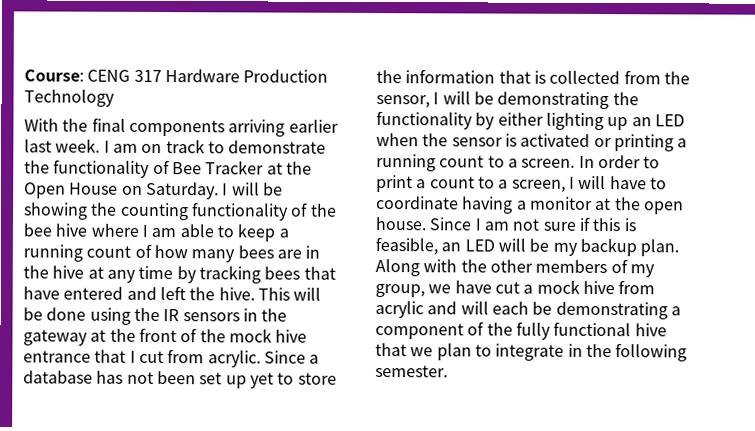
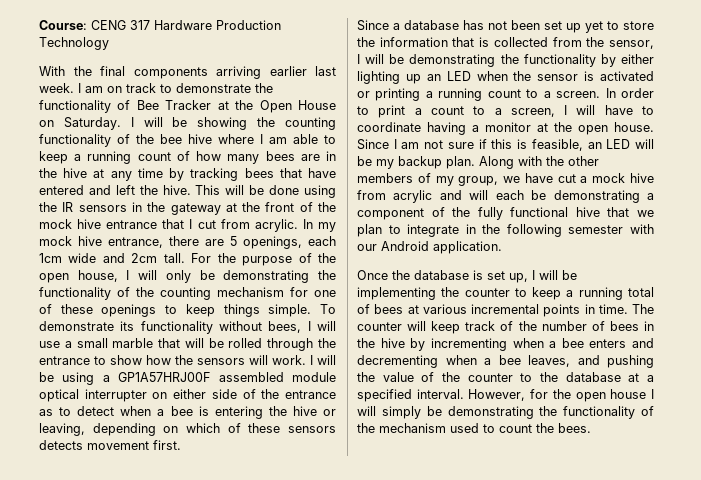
(261, 359) none -> [302,219,336,232] [39,236,336,249] [39,253,337,266] [39,270,337,283] [39,287,336,300] [39,304,337,317] [39,321,336,334] [39,338,336,351] [39,355,336,365] [39,372,336,385] [39,389,337,402] [39,406,336,419] [39,423,336,436] [39,440,181,450] In my mock hive entrance, there are 5 openings, each 1cm wide and 2cm tall. For the purpose of the open house, I will only be demonstrating the functionality of the counting mechanism for one of these openings to keep things simple. To demonstrate its functionality without bees, I will use a small marble that will be rolled through the entrance to show how the sensors will work. I will be using a GP1A57HRJ00F assembled module optical interrupter on either side of the entrance as to detect when a bee is entering the hive or leaving, depending on which of these sensors detects movement first. //
[375,364,448,378] semester. -> [568,224,654,234] [357,241,502,254] [357,270,577,283] [357,287,654,300] [357,304,654,317] [357,321,654,334] [357,338,654,351] [357,355,654,368] [357,372,654,382] [357,389,654,402] [357,406,654,419] [357,423,591,433] semester with our Android application. // Once the database is set up, I will be implementing the counter to keep a running total of bees at various incremental points in time. The counter will keep track of the number of bees in the hive by incrementing when a bee enters and decrementing when a bee leaves, and pushing the value of the counter to the database at a specified interval. However, for the open house I will simply be demonstrating the functionality of the mechanism used to count the bees.

